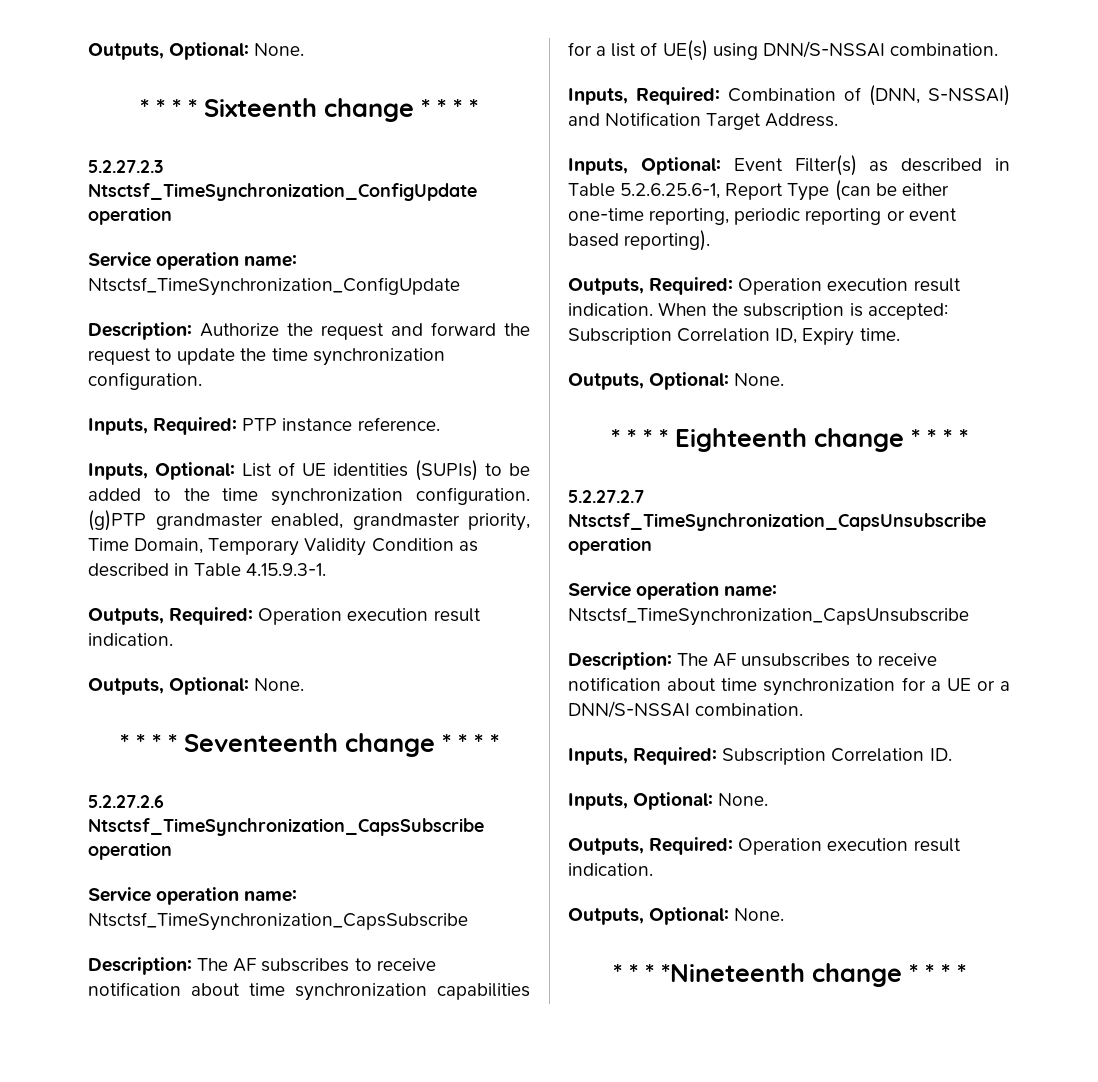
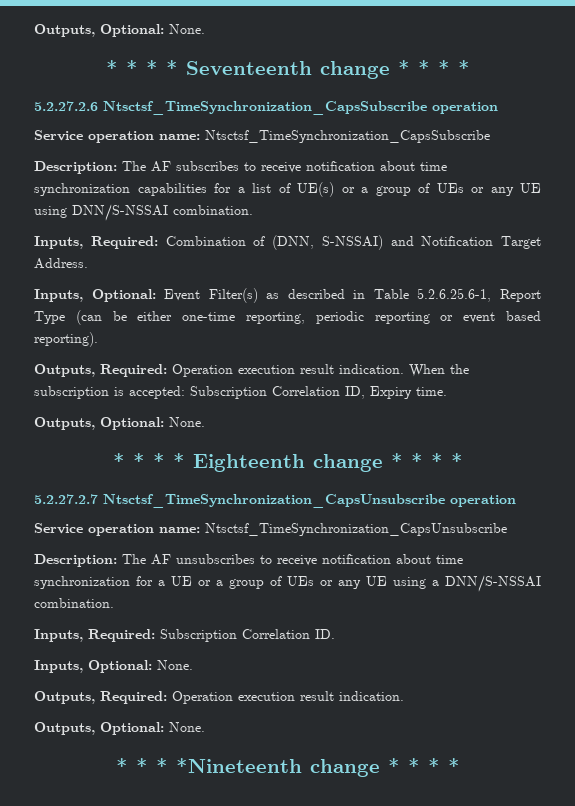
[88,42,305,60] [140,98,478,122] [88,160,163,173] [88,183,477,201] [88,207,172,225] [88,252,298,270] [88,277,460,296] [88,322,530,340] [88,348,445,366] [88,372,202,390] [88,417,440,435] [88,460,530,481] [88,487,530,506] [88,510,530,531] [88,538,478,556] [88,563,327,577] [88,607,481,625] [88,633,173,646] [88,677,305,695] Outputs, Optional: None. // * * * * Sixteenth change * * * * // 5.2.27.2.3 Ntsctsf_TimeSynchronization_ConfigUpdate operation // Service operation name: Ntsctsf_TimeSynchronization_ConfigUpdate // Description: Authorize the request and forward the request to update the time synchronization configuration. // Inputs, Required: PTP instance reference. // Inputs, Optional: List of UE identities (SUPIs) to be added to the time synchronization configuration. (g)PTP grandmaster enabled, grandmaster priority, Time Domain, Temporary Validity Condition as described in Table 4.15.9.3-1. // Outputs, Required: Operation execution result indication. // Outputs, Optional: None. -> [34,24,205,37] Outputs, Optional: None.
(708, 50) none -> [341,183,541,196] or a group of UEs or any UE
(1010, 686) none -> [229,576,439,589] group of UEs or any UE using a

